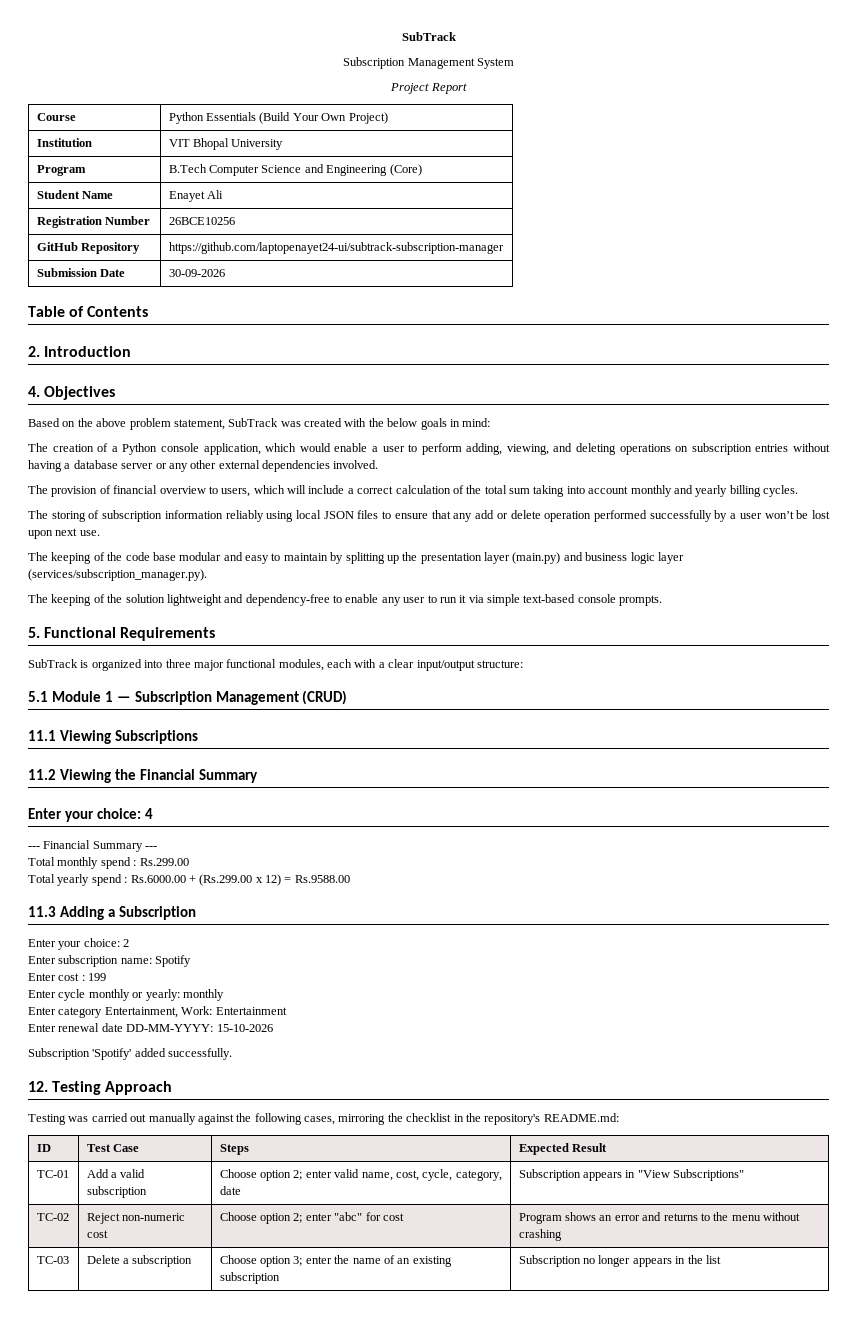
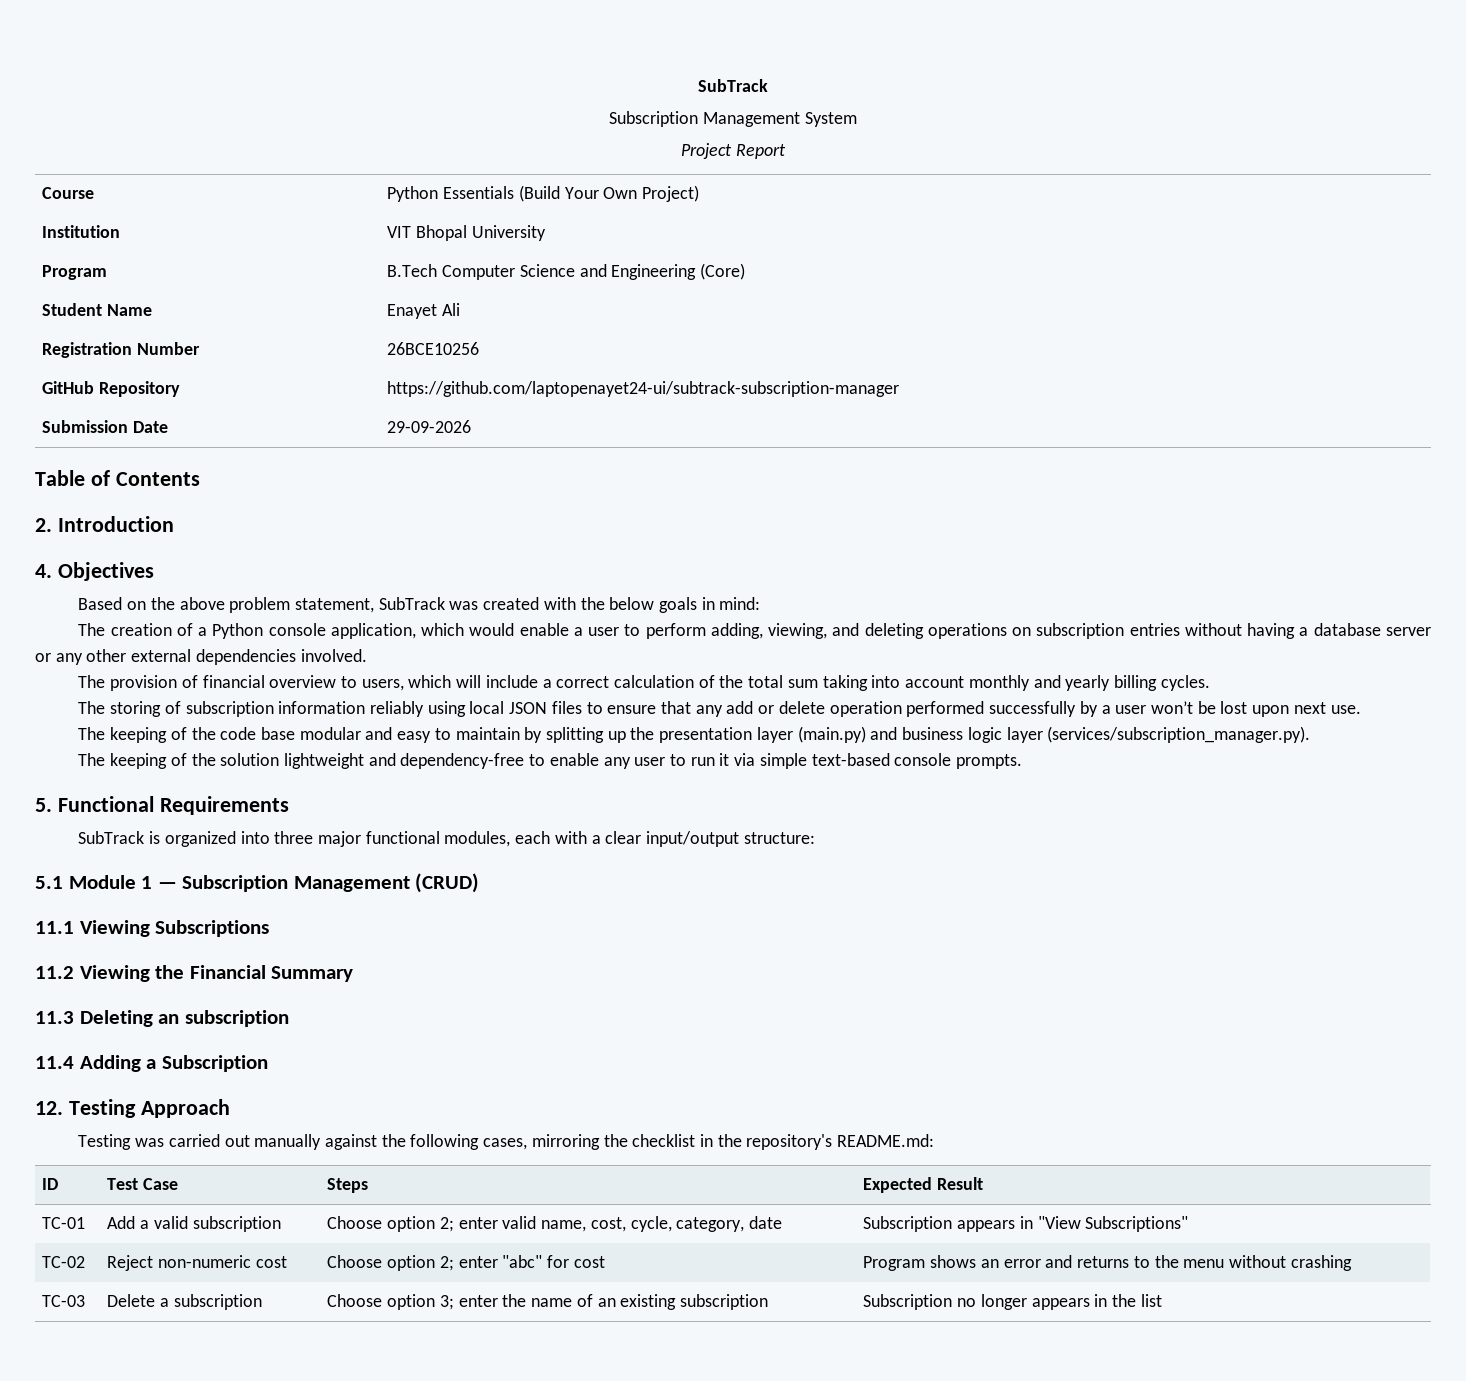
[168,269,225,277] 30-09-2026 -> [387,420,472,433] 29-09-2026
[28,808,153,822] [28,840,158,852] [28,857,189,869] [28,874,350,886] [28,906,196,920] [28,938,130,950] [28,955,192,967] [28,973,107,981] [28,989,224,1001] [28,1006,287,1018] [28,1023,273,1032] [28,1048,233,1060] Enter your choice: 4 // --- Financial Summary --- // Total monthly spend : Rs.299.00 // Total yearly spend : Rs.6000.00 + (Rs.299.00 x 12) = Rs.9588.00 // 11.3 Adding a Subscription // Enter your choice: 2 // Enter subscription name: Spotify // Enter cost : 199 // Enter cycle monthly or yearly: monthly // Enter category Entertainment, Work: Entertainment // Enter renewal date DD-MM-YYYY: 15-10-2026 // Subscription 'Spotify' added successfully. -> [35,1010,289,1027] [35,1055,268,1072] 11.3 Deleting an subscription // 11.4 Adding a Subscription

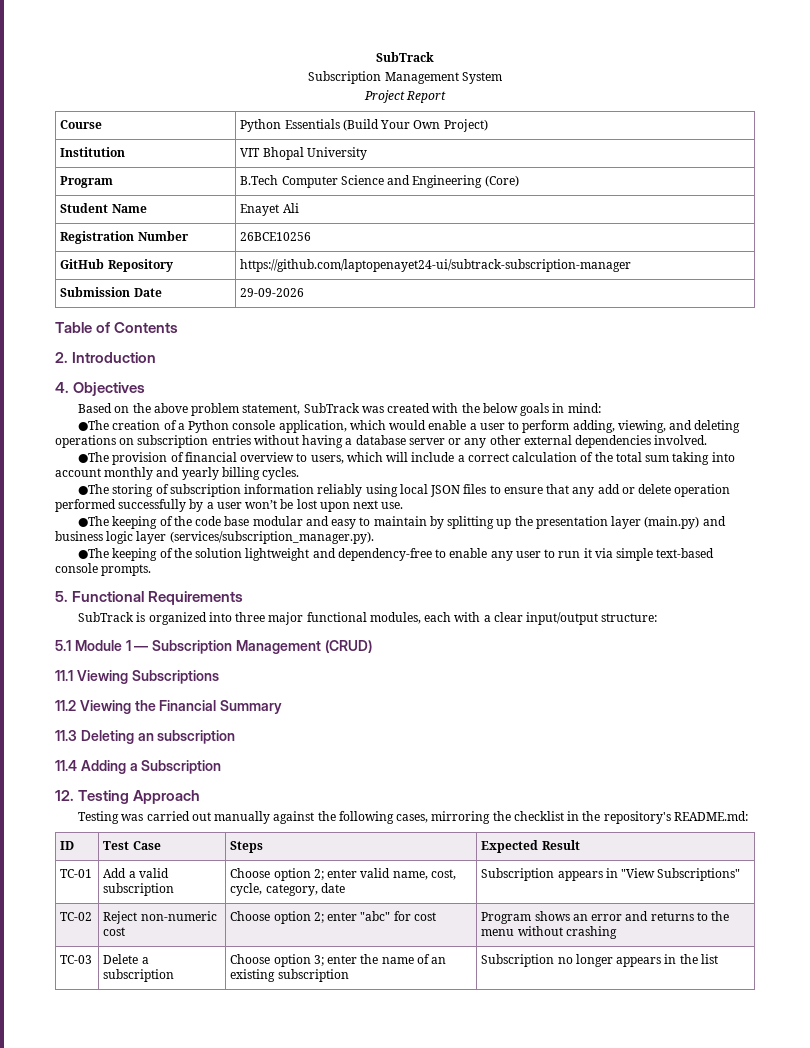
[78,623,106,636] The -> [78,420,110,431] ●The
[78,675,106,688] The -> [78,452,110,463] ●The
[78,701,106,714] The -> [78,484,110,495] ●The
[78,727,106,740] The -> [78,516,110,527] ●The
[78,753,106,766] The -> [78,548,110,559] ●The

